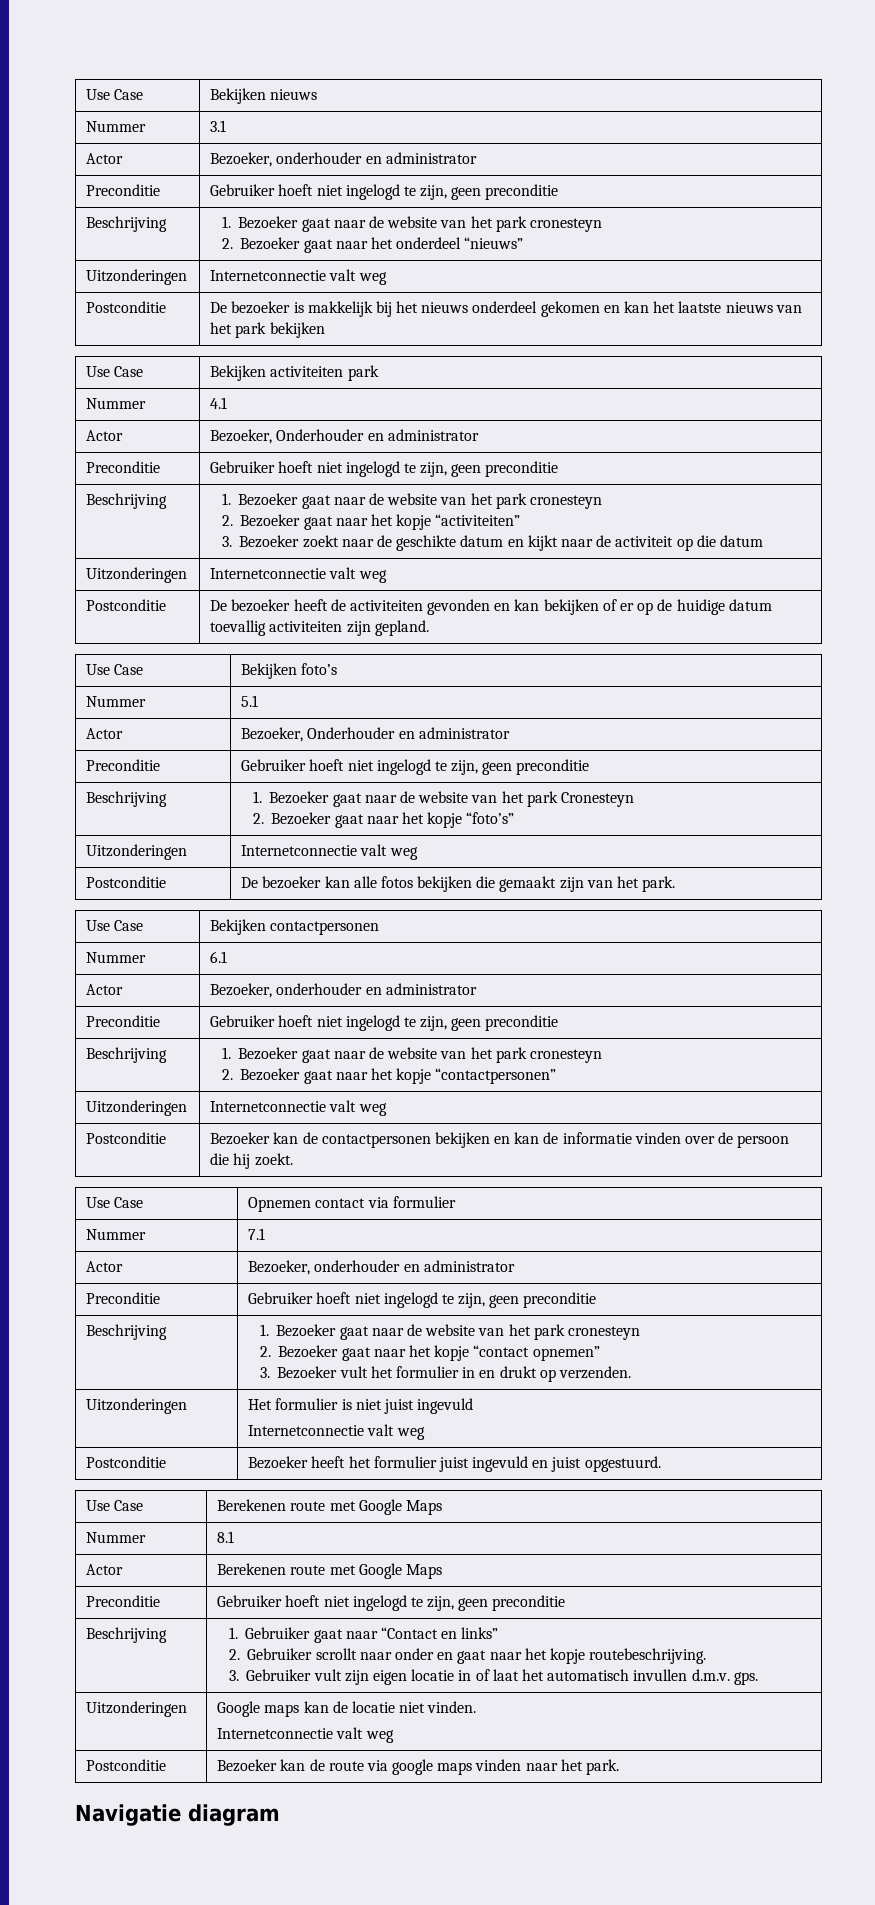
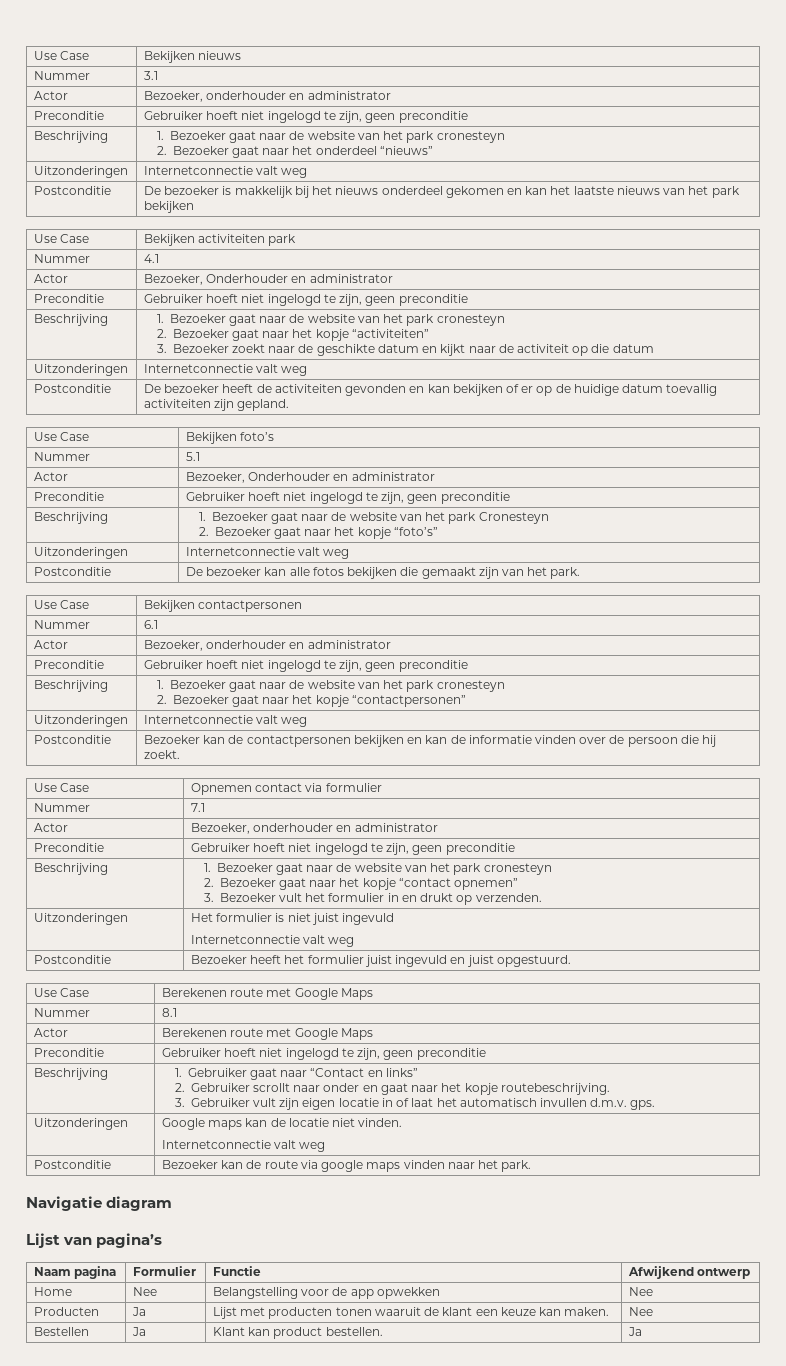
(280, 1815) none -> [26,1233,163,1248] [33,1266,117,1279] [132,1266,196,1276] [212,1266,261,1276] [627,1266,751,1279] [33,1287,72,1296] [132,1287,157,1296] [212,1287,440,1299] [628,1287,653,1296] [33,1307,99,1316] [131,1307,146,1316] [212,1307,610,1319] [628,1307,653,1316] [33,1327,89,1336] [131,1327,146,1336] [212,1327,383,1339] [627,1327,642,1336] // Lijst van pagina’s // Naam pagina | Formulier | Functie | Afwijkend ontwerp // Home | Nee | Belangstelling voor de app opwekken | Nee // Producten | Ja | Lijst met producten tonen waaruit de klant een keuze kan maken. | Nee // Bestellen | Ja | Klant kan product bestellen. | Ja

